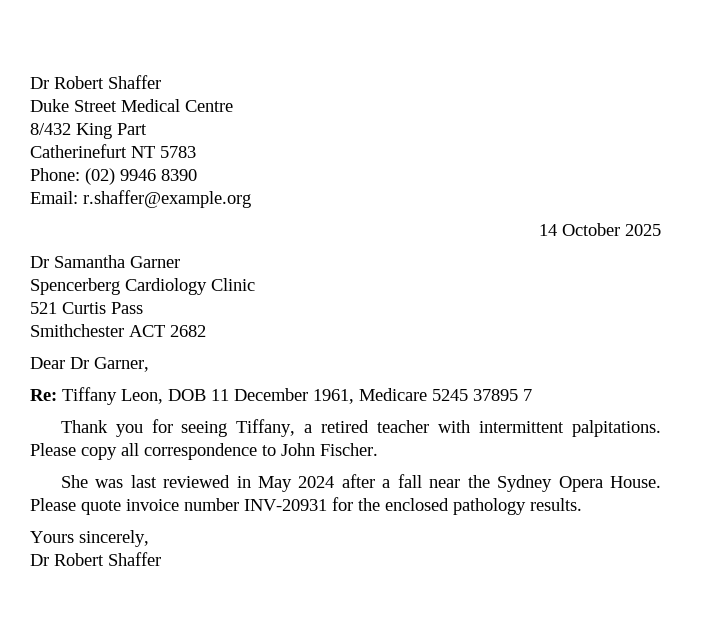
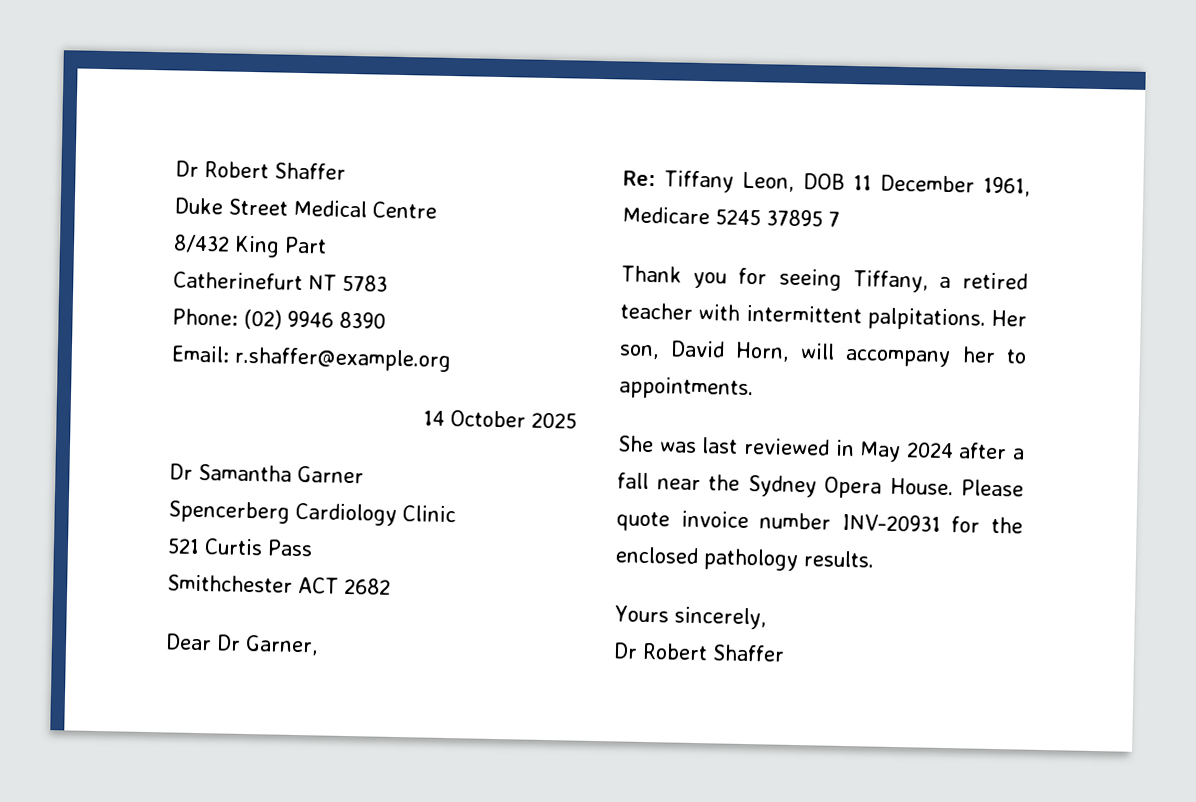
[30,443,378,460] Please copy all correspondence to John Fischer. -> [991,309,1027,327] [619,340,1027,368] [619,376,754,401] Her son, David Horn, will accompany her to appointments.

